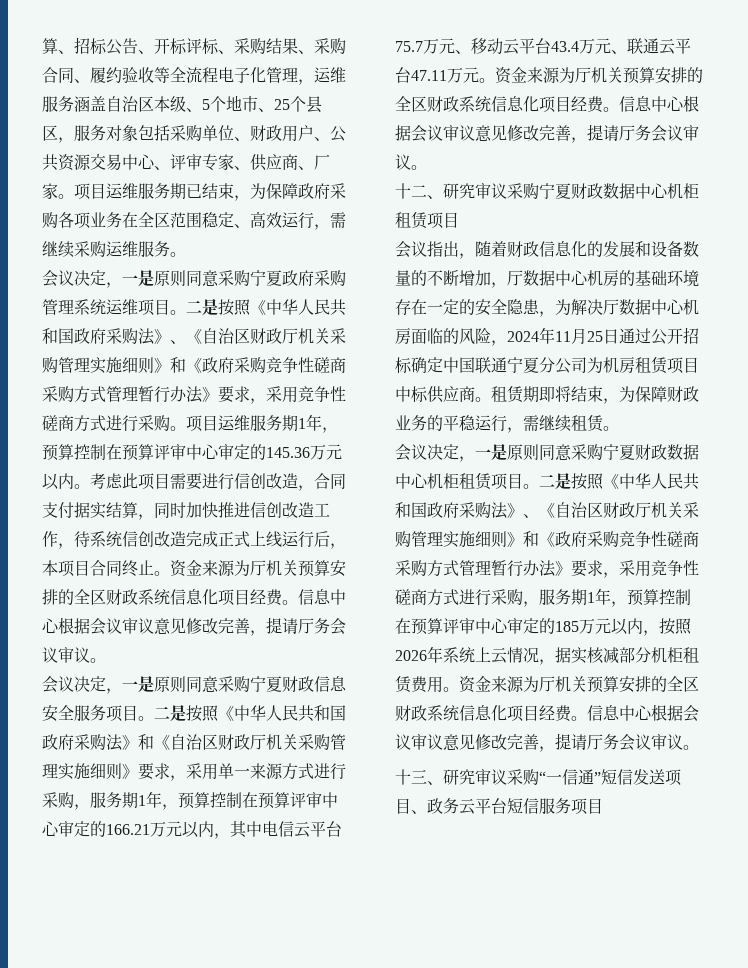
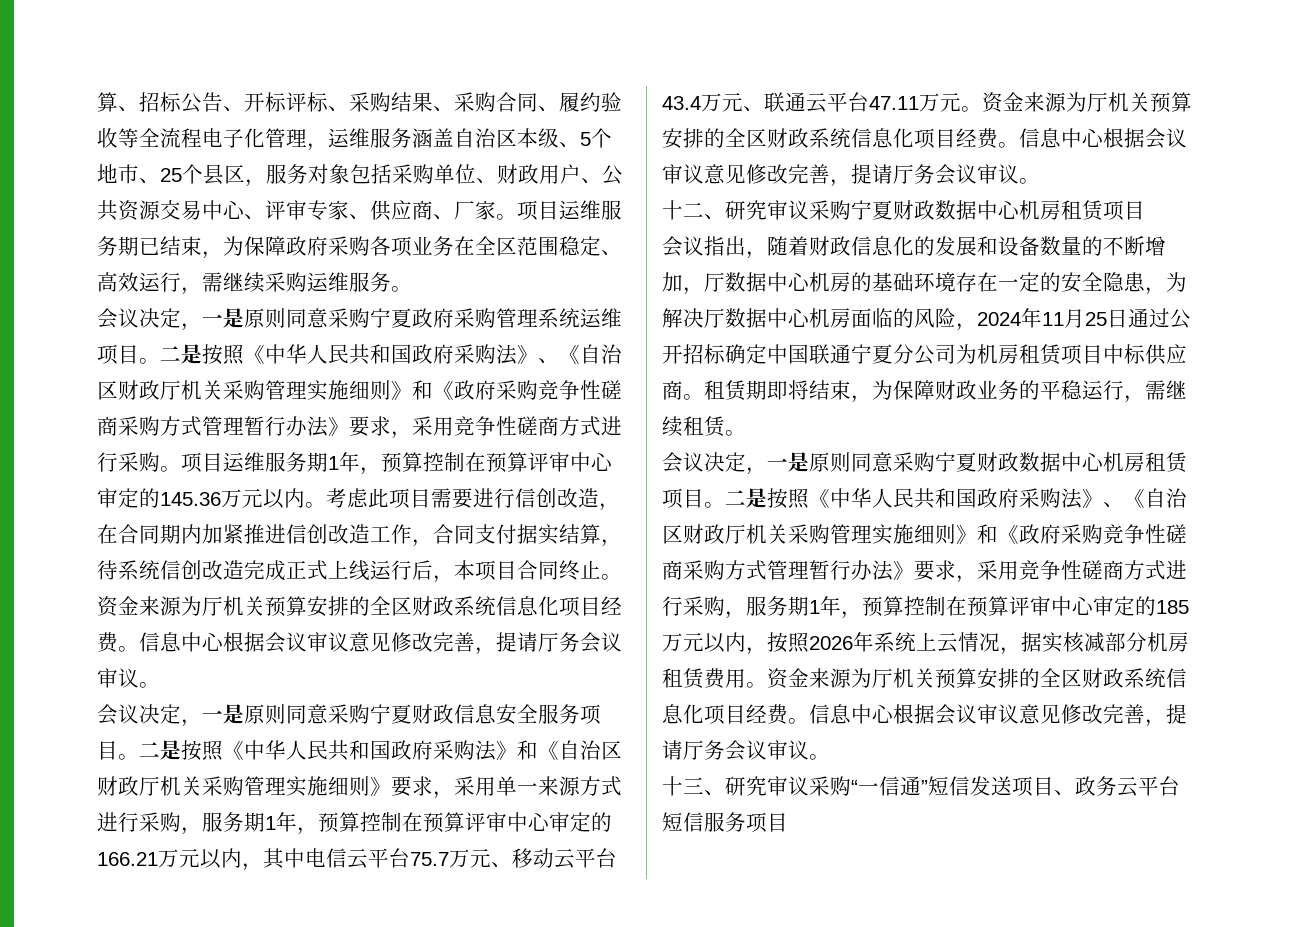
(314, 488) none -> [97,524,433,547] 在合同期内加紧推进信创改造工作，
[154,502,330,518] [42,531,74,549] 同时加快推进信创改造工作， -> (622, 543) none
[683,183,699,199] 柜 -> [1040,200,1061,220] 房
[443,473,459,489] 柜 -> [1124,452,1145,472] 房
[667,647,683,663] 柜 -> [1168,632,1189,652] 房

